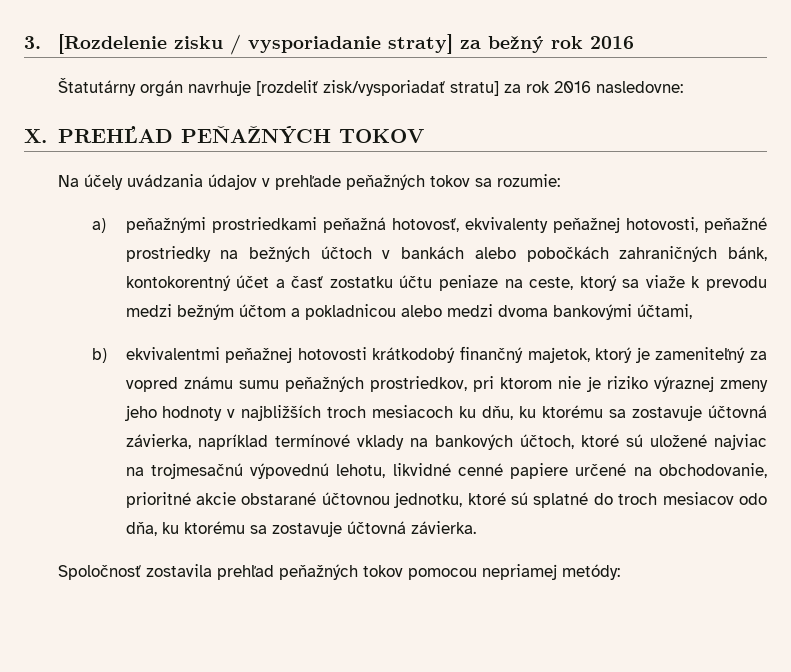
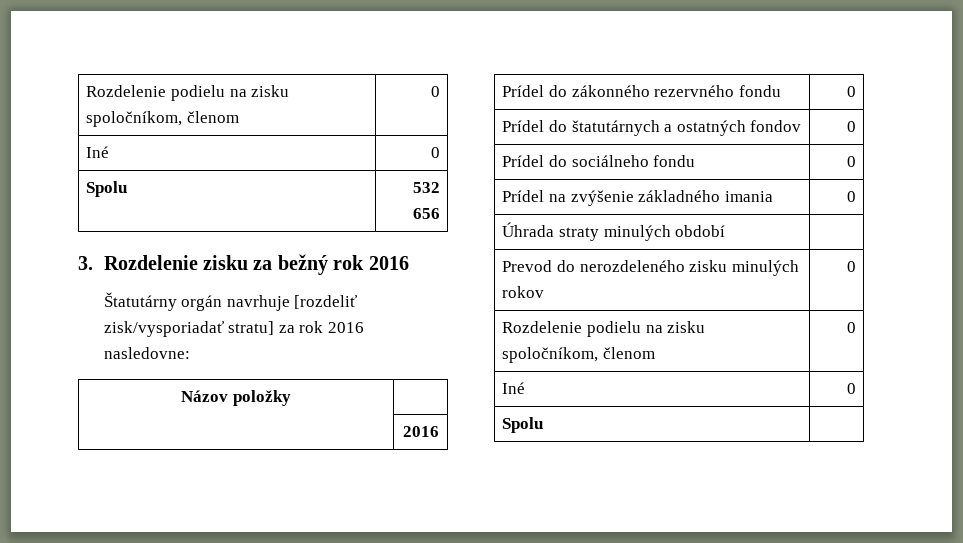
[24,34,453,55] 3. [Rozdelenie zisku / vysporiadanie straty] -> [86,85,290,101] [86,111,239,127] [430,86,440,97] [86,146,110,158] [430,147,440,158] [86,181,128,197] [412,182,440,193] [412,208,440,219] [78,255,248,270] Rozdelenie podielu na zisku spoločníkom, členom | 0 // Iné | 0 // Spolu | 532 656 // 3. Rozdelenie zisku
[24,126,424,144] [57,174,560,190] [91,217,768,233] [125,246,767,262] [125,275,767,291] [125,304,692,320] [91,346,768,363] [125,376,769,392] [124,405,767,421] [125,434,768,450] [125,463,767,479] [125,492,767,508] [125,521,476,537] [57,564,620,580] // X. PREHĽAD PEŇAŽNÝCH TOKOV // Na účely uvádzania údajov v prehľade peňažných tokov sa rozumie: // a) peňažnými prostriedkami peňažná hotovosť, ekvivalenty peňažnej hotovosti, peňažné prostriedky na bežných účtoch v bankách alebo pobočkách zahraničných bánk, kontokorentný účet a časť zostatku účtu peniaze na ceste, ktorý sa viaže k prevodu medzi bežným účtom a pokladnicou alebo medzi dvoma bankovými účtami, // b) ekvivalentmi peňažnej hotovosti krátkodobý finančný majetok, ktorý je zameniteľný za vopred známu sumu peňažných prostriedkov, pri ktorom nie je riziko výraznej zmeny jeho hodnoty v najbližších troch mesiacoch ku dňu, ku ktorému sa zostavuje účtovná závierka, napríklad termínové vklady na bankových účtoch, ktoré sú uložené najviac na trojmesačnú výpovednú lehotu, likvidné cenné papiere určené na obchodovanie, prioritné akcie obstarané účtovnou jednotku, ktoré sú splatné do troch mesiacov odo dňa, ku ktorému sa zostavuje účtovná závierka. // Spoločnosť zostavila prehľad peňažných tokov pomocou nepriamej metódy: -> [181,390,291,406] [402,426,439,437] [502,85,781,97] [846,86,856,97] [502,120,802,136] [846,121,856,132] [502,155,696,167] [846,156,856,167] [502,190,773,206] [846,191,856,202] [502,222,726,241] [502,260,799,276] [502,286,545,298] [846,261,856,272] [502,321,706,337] [502,347,655,363] [846,322,856,333] [502,382,526,394] [846,383,856,394] [502,417,544,433] // Názov položky | // | 2016 // Prídel do zákonného rezervného fondu | 0 // Prídel do štatutárnych a ostatných fondov | 0 // Prídel do sociálneho fondu | 0 // Prídel na zvýšenie základného imania | 0 // Úhrada straty minulých období | // Prevod do nerozdeleného zisku minulých rokov | 0 // Rozdelenie podielu na zisku spoločníkom, členom | 0 // Iné | 0 // Spolu |

